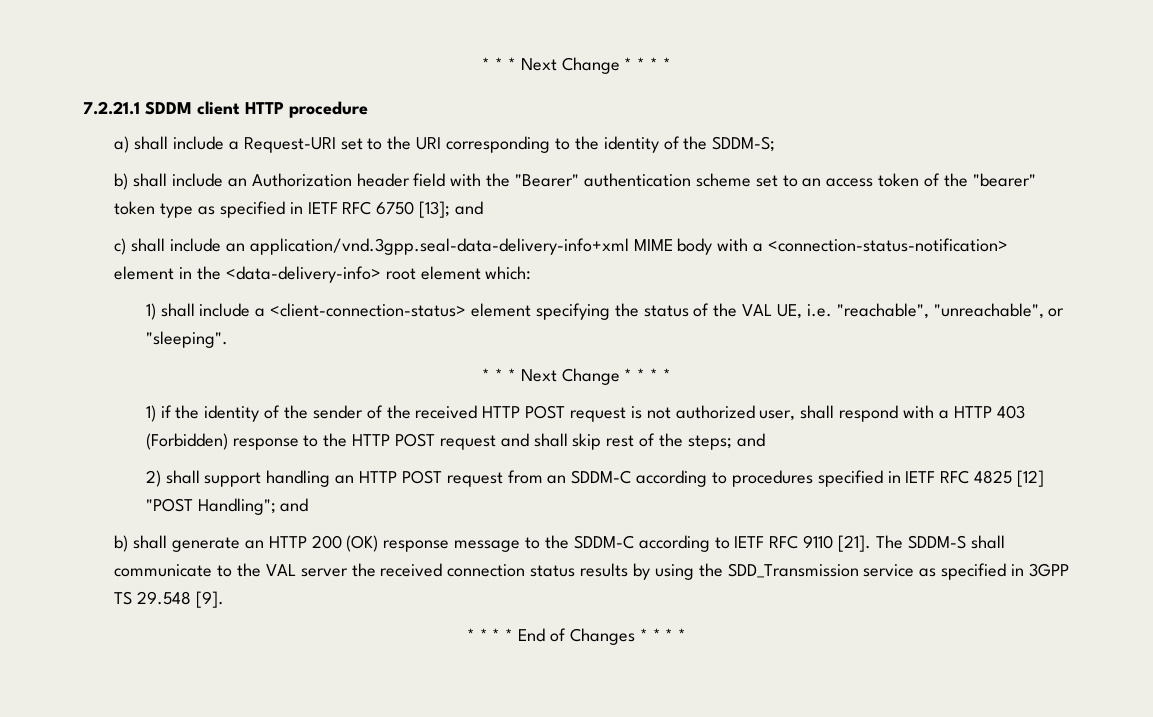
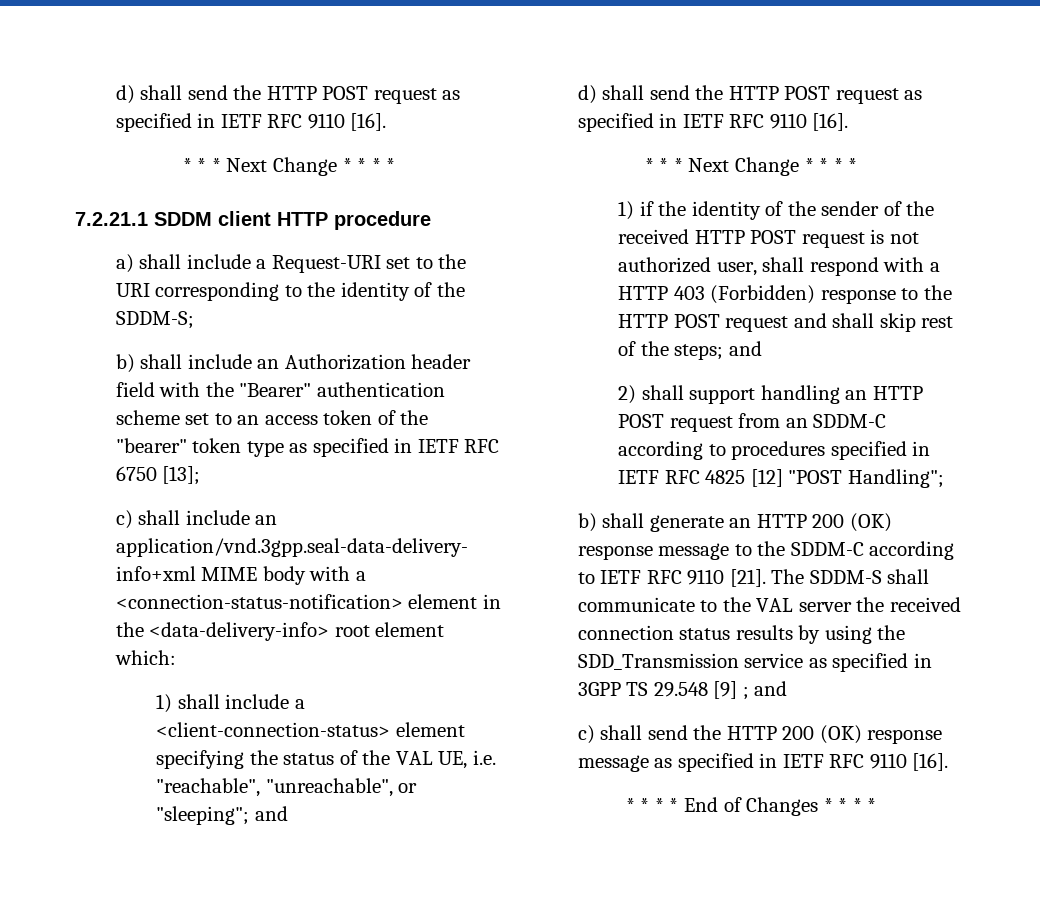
(482, 63) none -> [115,85,461,104] [115,113,387,132] d) shall send the HTTP POST request as specified in IETF RFC 9110 [16]. //
[455,201,484,215] and -> (201, 475) none
[145,331,228,348] "sleeping". -> [156,806,288,825] [577,85,923,104] [577,113,849,132] "sleeping"; and // d) shall send the HTTP POST request as specified in IETF RFC 9110 [16].
[280,498,309,512] and -> (944, 478) none
[196,591,225,608] [9]. -> [713,681,788,700] [577,725,943,744] [577,753,949,772] [9] ; and // c) shall send the HTTP 200 (OK) response message as specified in IETF RFC 9110 [16].

